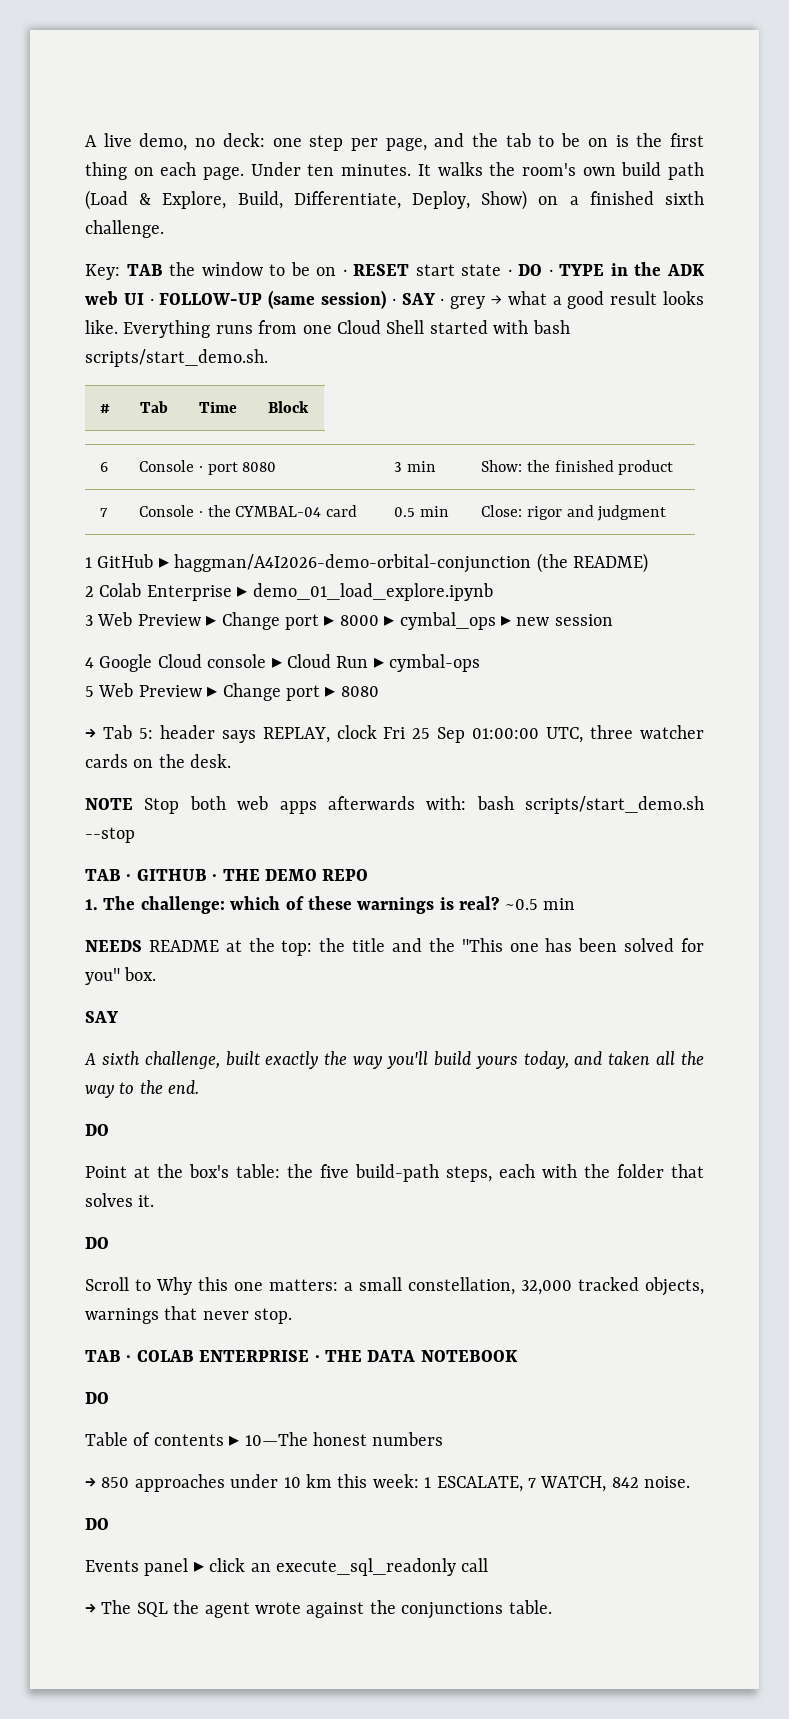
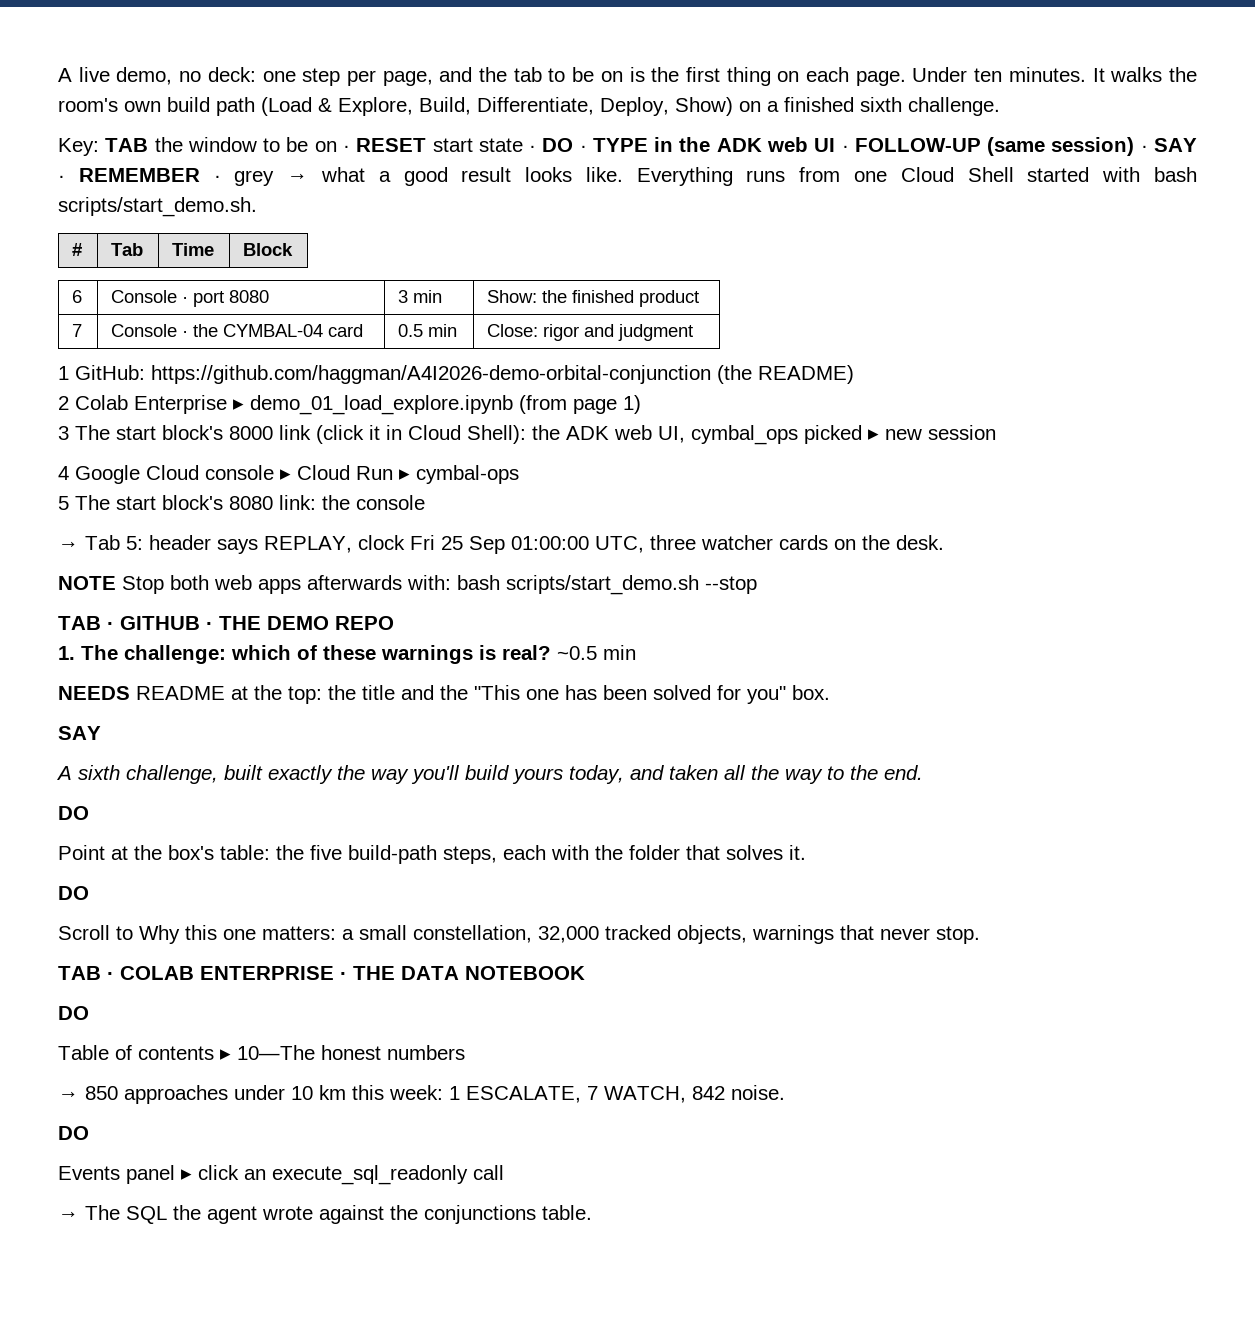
(445, 301) none -> [78,168,221,182] REMEMBER ·
[97,554,532,573] GitHub ▸ haggman/A4I2026-demo-orbital-conjunction -> [75,365,711,384] GitHub: https://github.com/haggman/A4I2026-demo-orbital-conjunction
[85,612,496,630] // 3 Web Preview ▸ Change port ▸ 8000 ▸ cymbal_ops -> [519,395,641,414] [58,425,862,445] (from page 1) // 3 The start block's 8000 link (click it in Cloud Shell): the ADK web UI, cymbal_ops picked
[98,683,379,701] Web Preview ▸ Change port ▸ 8080 -> [75,495,425,510] The start block's 8080 link: the console

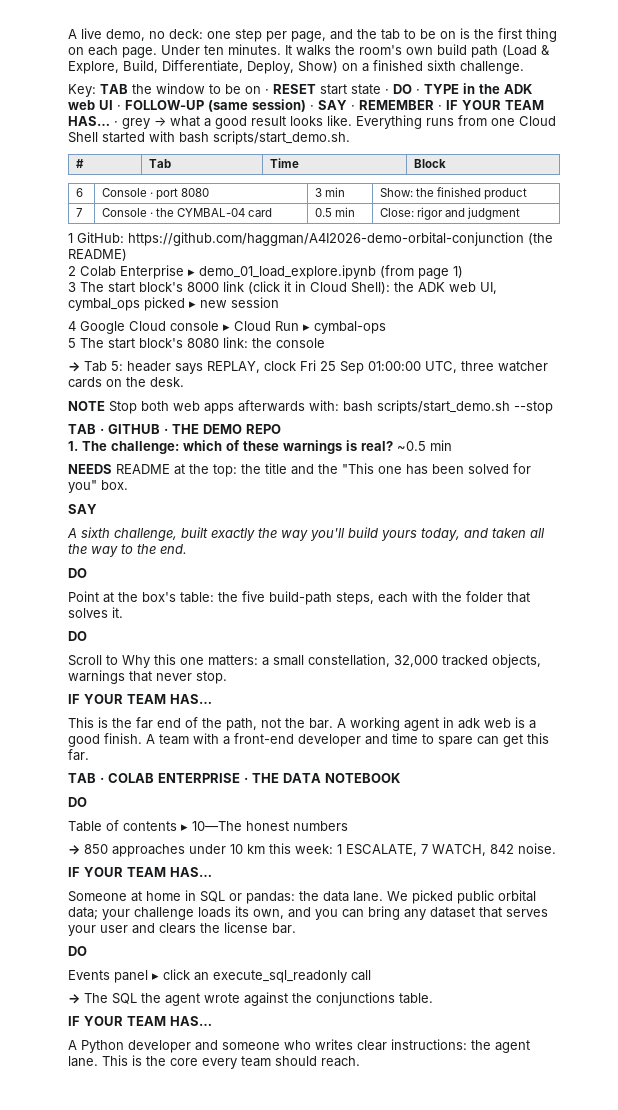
(221, 178) none -> [446,100,544,110] [68,116,118,126] IF YOUR TEAM HAS… ·
(980, 935) none -> [68,694,212,704] [68,717,536,731] [68,733,549,747] [68,749,89,761] // IF YOUR TEAM HAS… // This is the far end of the path, not the bar. A working agent in adk web is a good finish. A team with a front-end developer and time to spare can get this far.
(785, 1092) none -> [68,867,212,877] [68,890,536,904] [68,906,548,920] [68,922,296,936] // IF YOUR TEAM HAS… // Someone at home in SQL or pandas: the data lane. We picked public orbital data; your challenge loads its own, and you can bring any dataset that serves your user and clears the license bar.
(592, 1212) none -> [68,1016,212,1026] [68,1039,530,1053] [68,1055,360,1069] // IF YOUR TEAM HAS… // A Python developer and someone who writes clear instructions: the agent lane. This is the core every team should reach.

